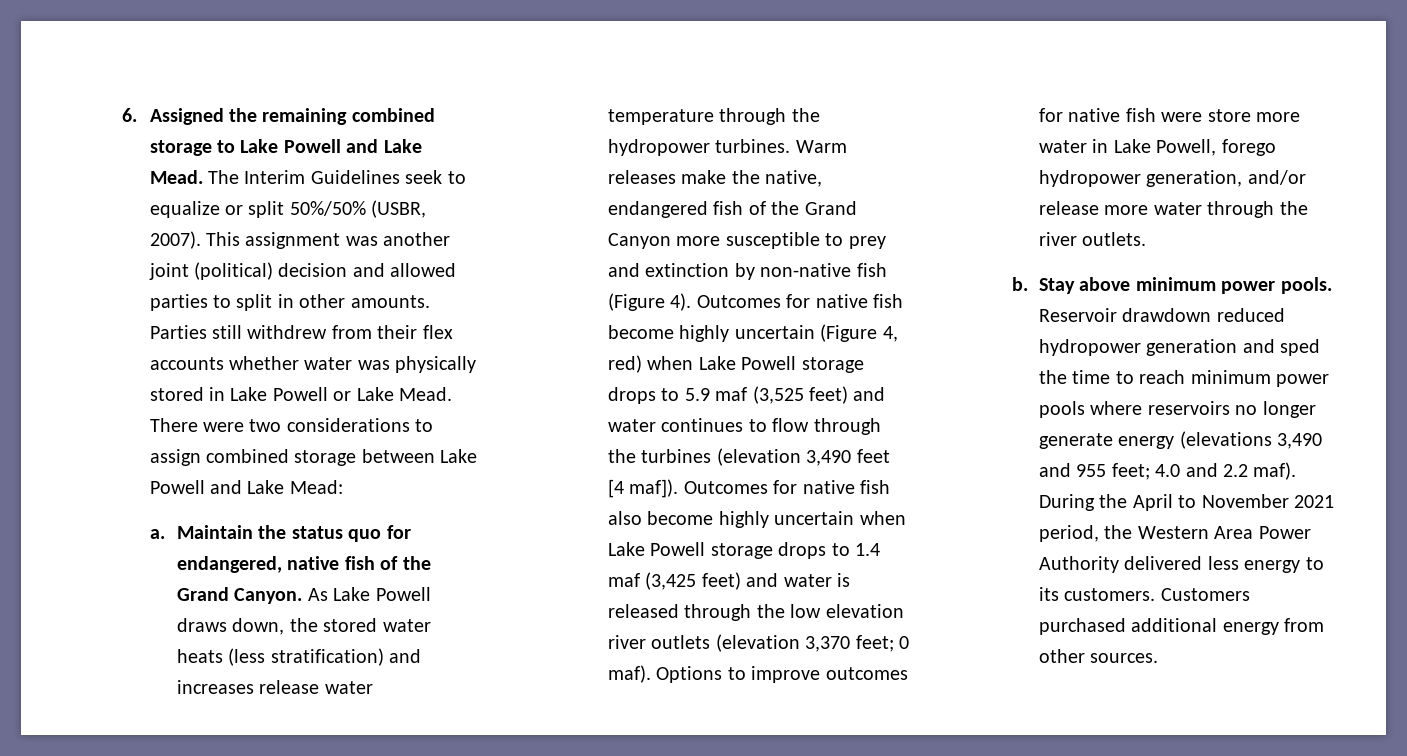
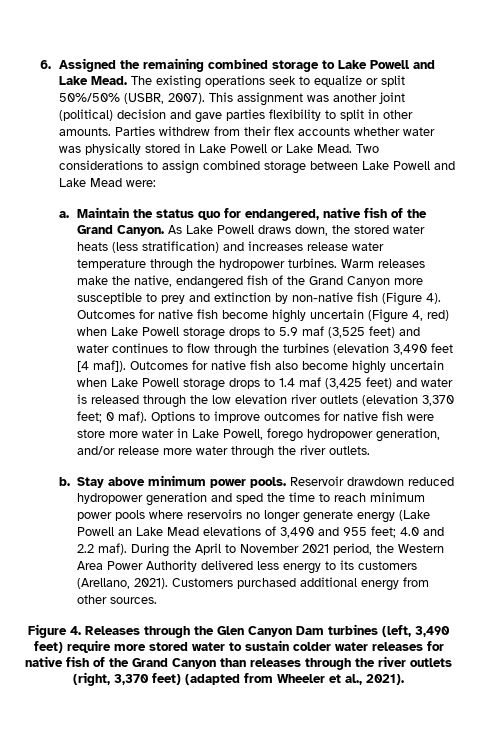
[244,170,400,184] Interim Guidelines -> [155,75,265,89] existing operations
[390,263,457,277] [149,294,208,311] allowed parties -> [194,109,321,123] gave parties flexibility
[212,325,243,339] still -> (155, 131) none
[149,418,282,432] There were two -> [355,144,379,153] Two
[289,480,343,494] Mead: -> [89,178,156,187] Mead were:
[1179,431,1272,449] (elevations -> [399,510,431,521] [77,526,277,536] (Lake Powell an Lake Mead elevations of
[1064,588,1156,601] customers. -> [358,561,418,570] [77,578,169,589] customers (Arellano, 2021).
(1159, 658) none -> [28,624,450,638] [33,640,444,653] [25,656,452,670] [73,672,404,686] // Figure 4. Releases through the Glen Canyon Dam turbines (left, 3,490 feet) require more stored water to sustain colder water releases for native fish of the Grand Canyon than releases through the river outlets (right, 3,370 feet) (adapted from Wheeler et al., 2021).

